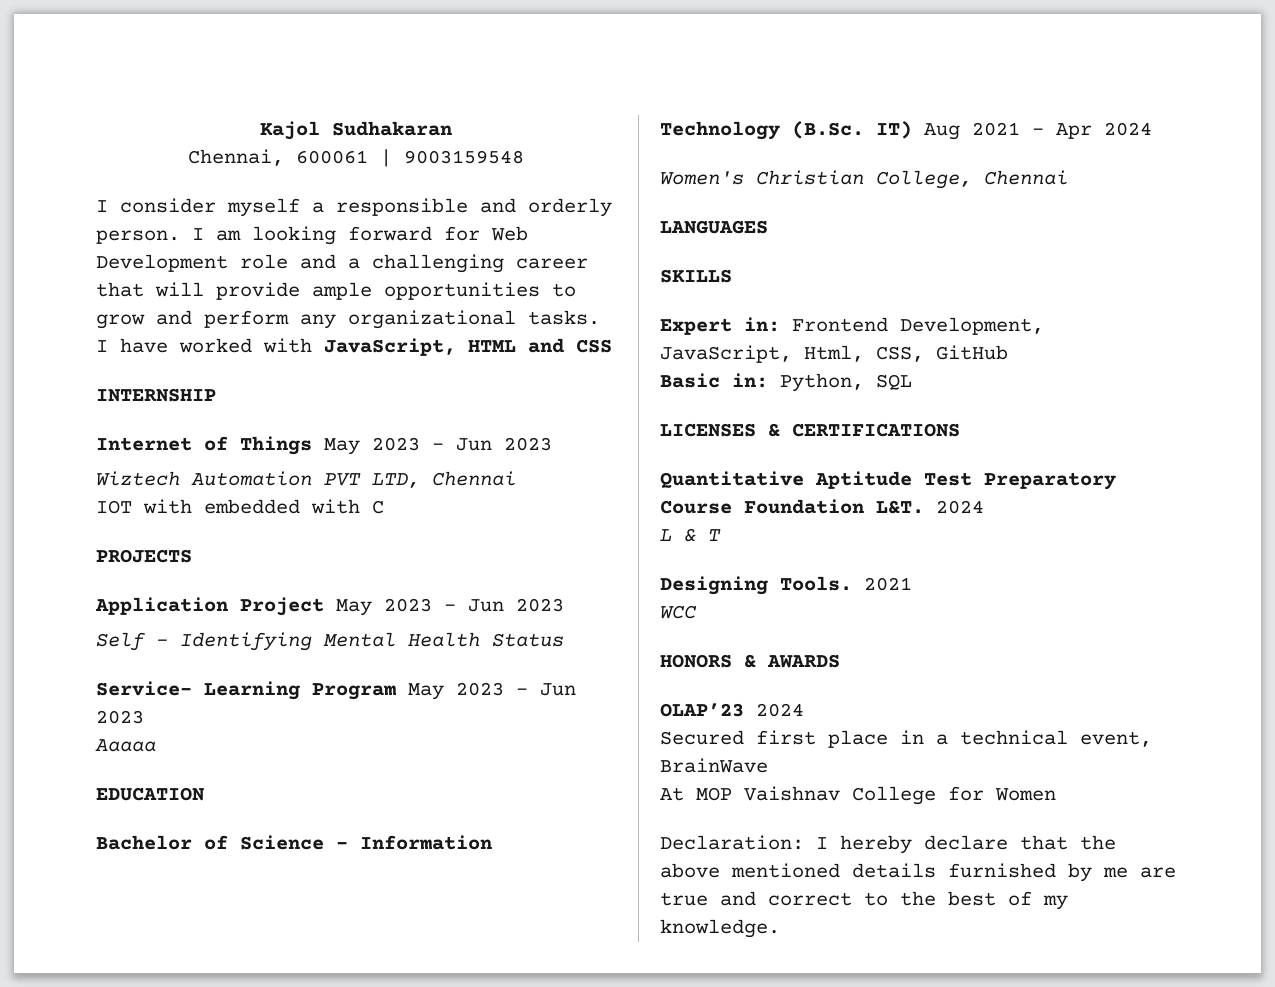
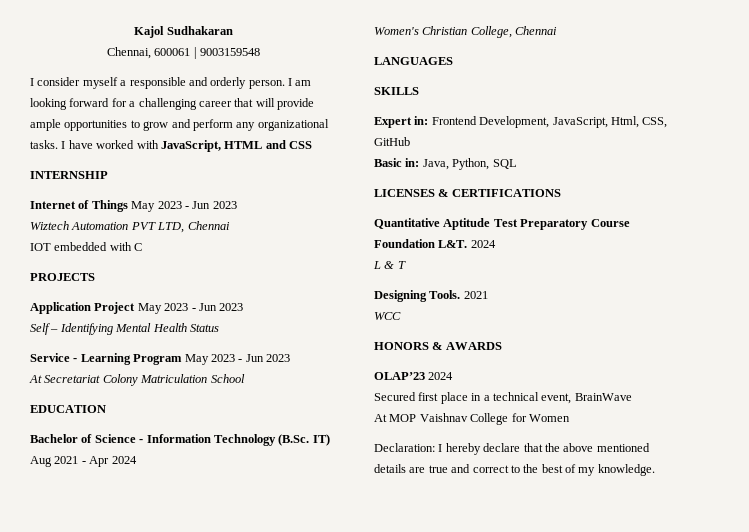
[491,226,528,241] [96,254,336,272] Web Development role and -> (127, 102) none
[143,499,192,514] with -> (51, 247) none
[96,681,192,696] Service- -> [30,353,78,362] Service -
[95,739,156,752] Aaaaa -> [29,374,245,386] At Secretariat Colony Matriculation School
(768, 380) none -> [422,159,449,170] Java,
[948,863,1128,882] furnished by me -> (406, 468) none

